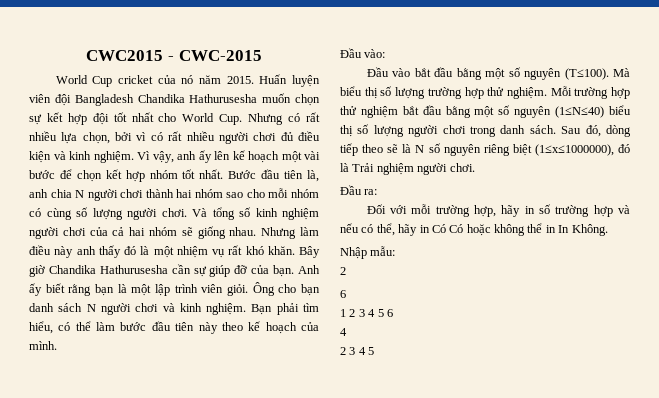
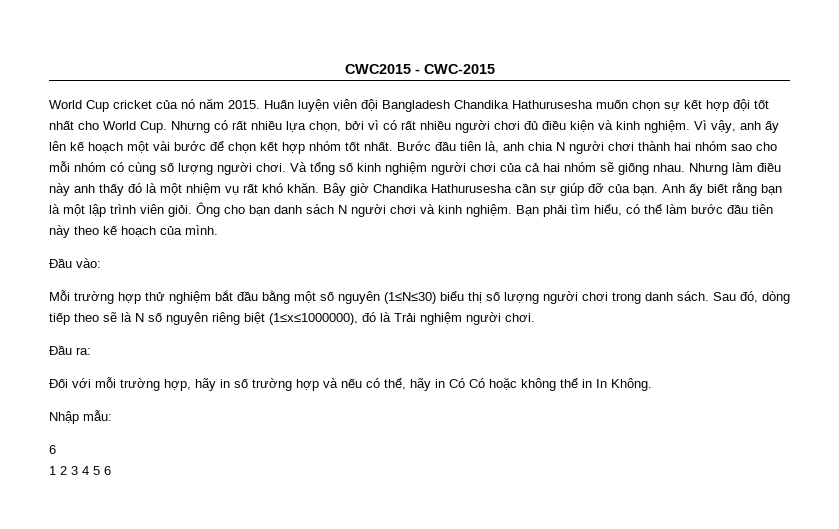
[366,67,630,80] [340,86,547,99] Đầu vào bắt đầu bằng một số nguyên (T≤100). Mà biểu thị số lượng trường hợp thử nghiệm. -> (101, 263) none
[555,106,605,118] (1≤N≤40) -> [384,292,436,304] (1≤N≤30)
[340,267,346,275] // 2 -> (112, 415) none
[340,328,347,336] [340,347,375,355] // 4 // 2 3 4 5 -> (111, 470) none

